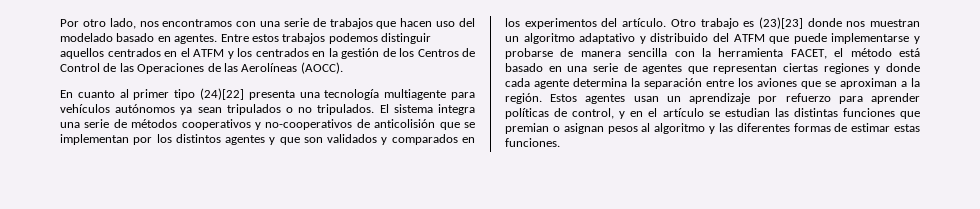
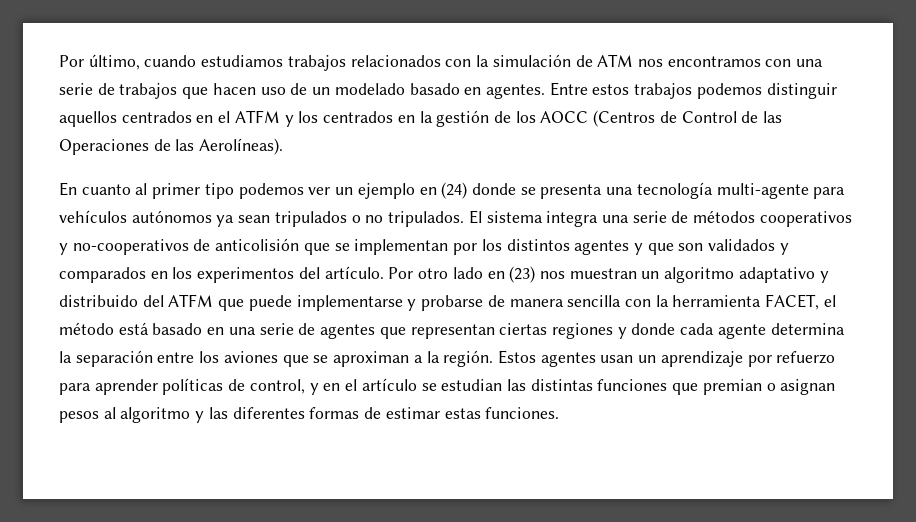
[60,18,136,29] Por otro lado, -> [59,54,634,71] Por último, cuando estudiamos trabajos relacionados con la simulación de ATM
[459,18,476,27] del -> [290,83,331,95] de un
[417,49,459,57] Centros -> [540,110,656,127] AOCC (Centros
[241,62,343,74] Aerolíneas (AOCC). -> [199,138,284,155] Aerolíneas).
[200,88,244,100] (24)[22] -> [238,182,536,199] podemos ver un ejemplo en (24) donde se
[384,89,447,100] multiagente -> [716,183,809,199] multi-agente
[670,17,842,29] Otro trabajo es (23)[23] donde -> [388,266,536,283] Por otro lado en (23)

